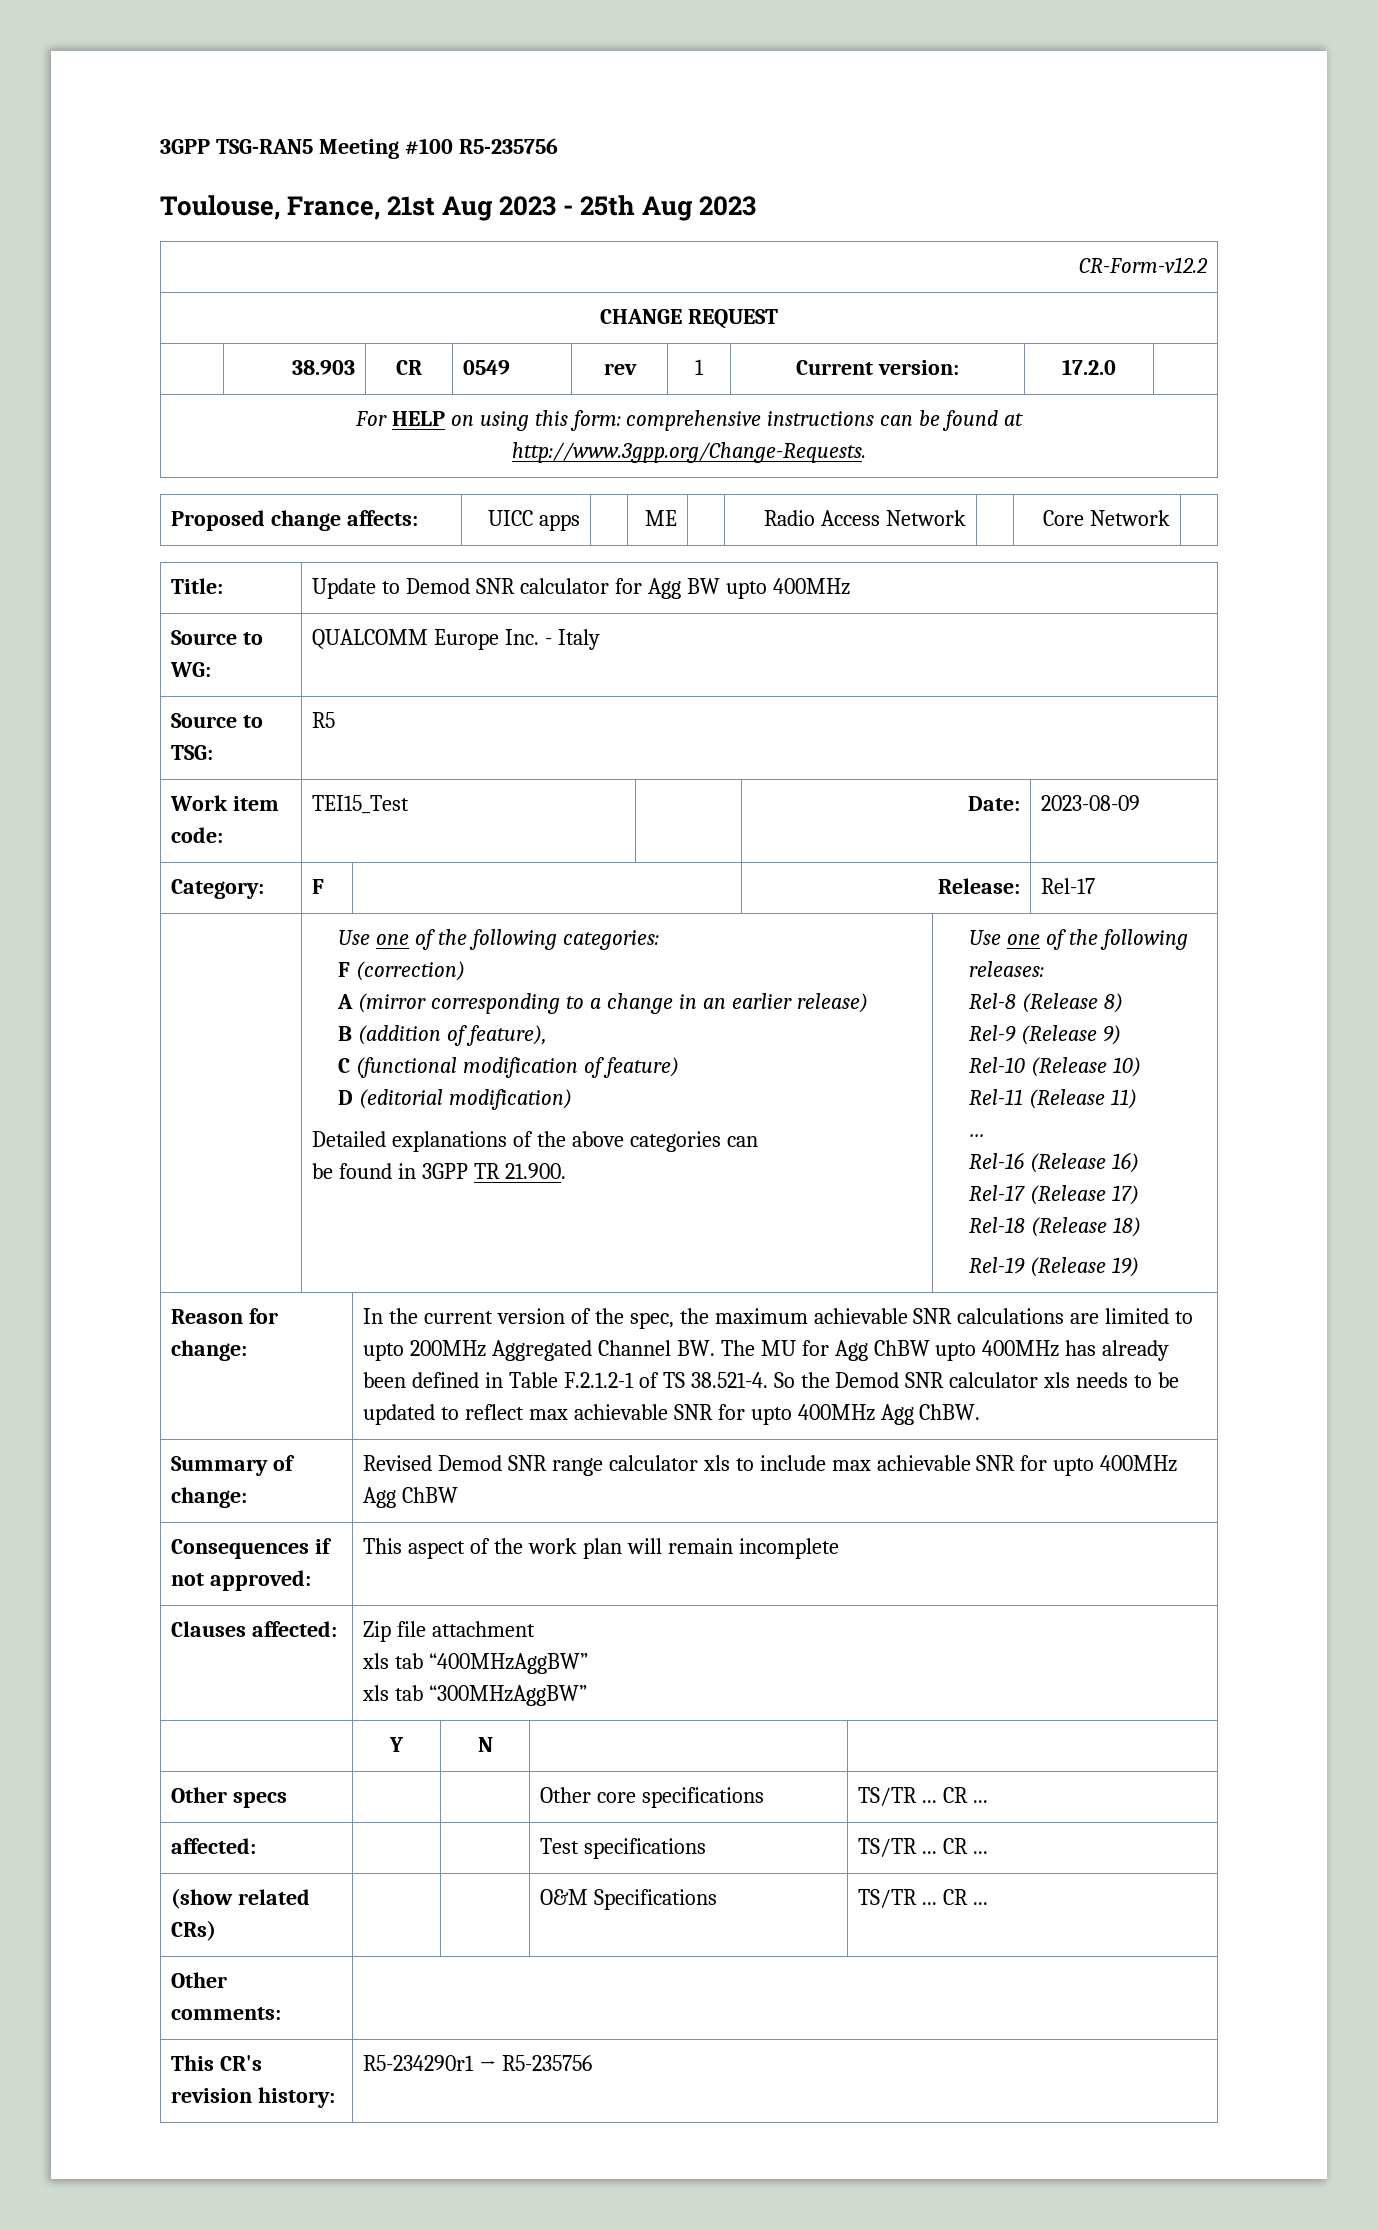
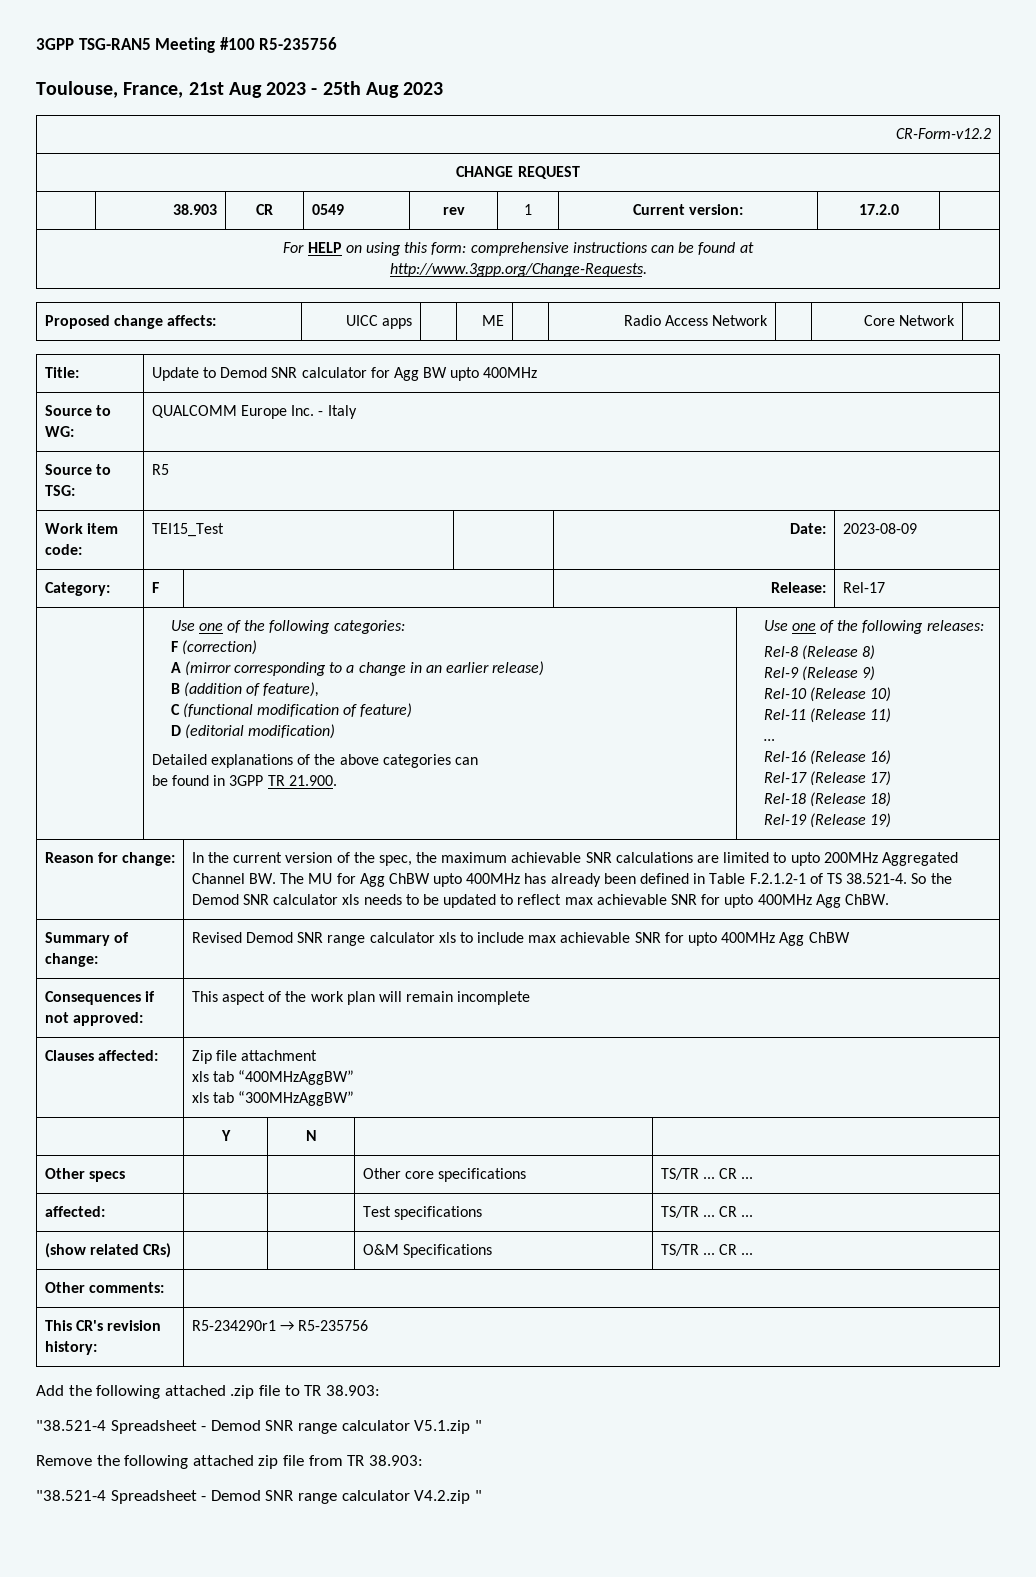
(592, 2063) none -> [36,1385,380,1399] [36,1420,482,1434] [36,1455,423,1469] [36,1490,482,1504] // Add the following attached .zip file to TR 38.903: // "38.521-4 Spreadsheet - Demod SNR range calculator V5.1.zip " // Remove the following attached zip file from TR 38.903: // "38.521-4 Spreadsheet - Demod SNR range calculator V4.2.zip "

